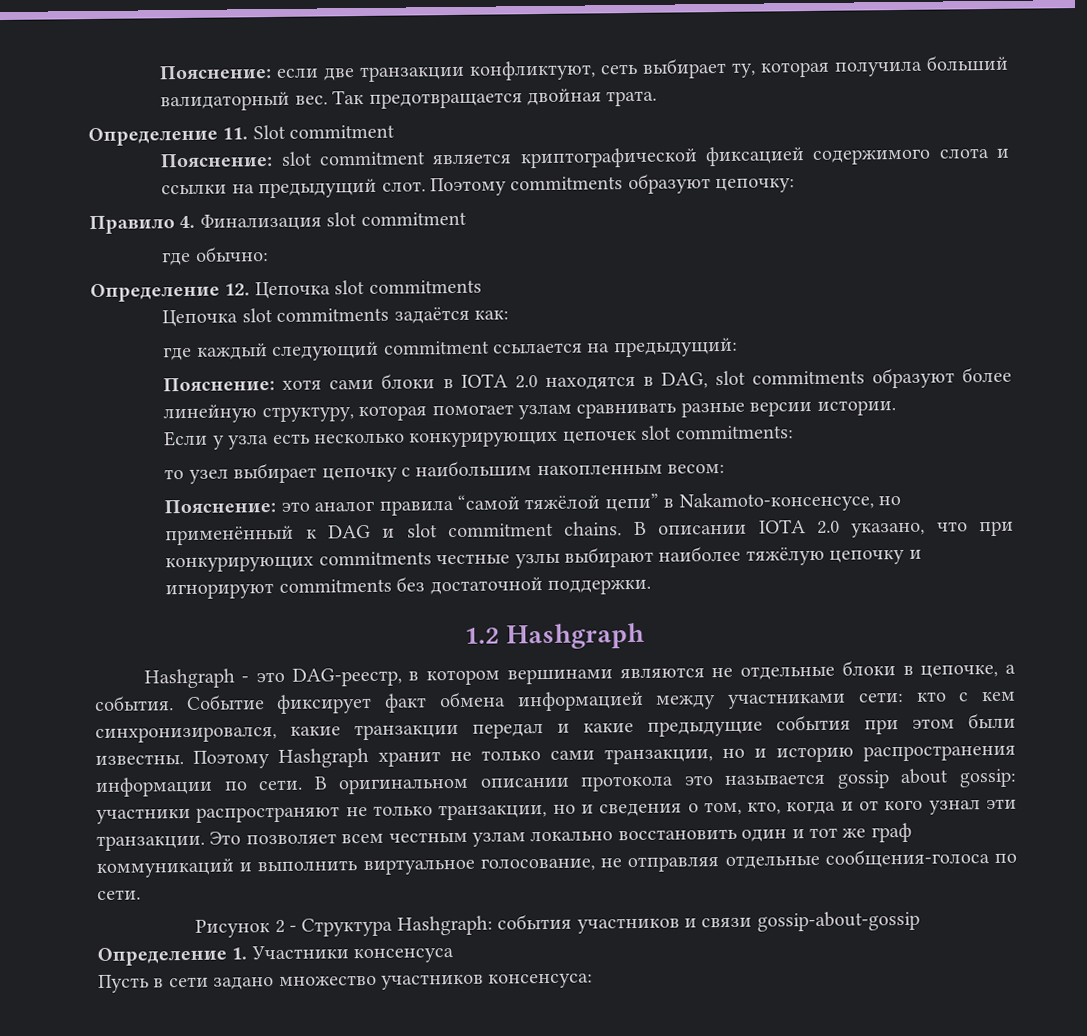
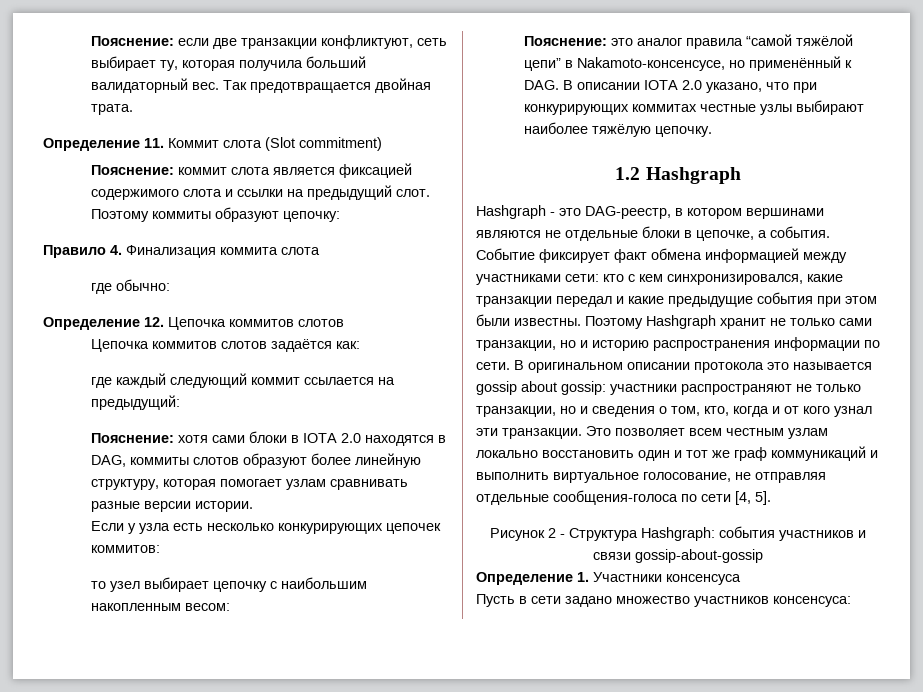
[252,124,396,140] [160,147,698,169] Slot commitment // Пояснение: slot commitment является криптографической -> [168,137,382,151] [90,165,335,175] Коммит слота (Slot commitment) // Пояснение: коммит слота является
[510,176,624,191] commitments -> [151,211,211,219] коммиты
[326,211,467,227] slot commitment -> [220,247,320,255] коммита слота
[334,279,482,295] [162,307,390,327] slot commitments // Цепочка slot commitments -> [229,319,344,327] [90,339,267,352] коммитов слотов // Цепочка коммитов слотов
[383,340,490,355] commitment -> [250,377,300,385] коммит
[714,370,865,386] slot commitments -> [129,457,239,465] коммиты слотов
[640,425,794,440] slot commitments: -> [90,545,160,553] коммитов:
[328,521,623,539] DAG и slot commitment chains. -> [523,80,559,90] DAG.
[318,551,432,566] commitments -> [631,104,697,112] коммитах
[829,549,922,565] [165,576,651,600] цепочку и игнорируют commitments без достаточной поддержки. -> [654,126,712,137] цепочку.
[97,889,141,901] сети. -> [701,491,771,505] сети [4, 5].

